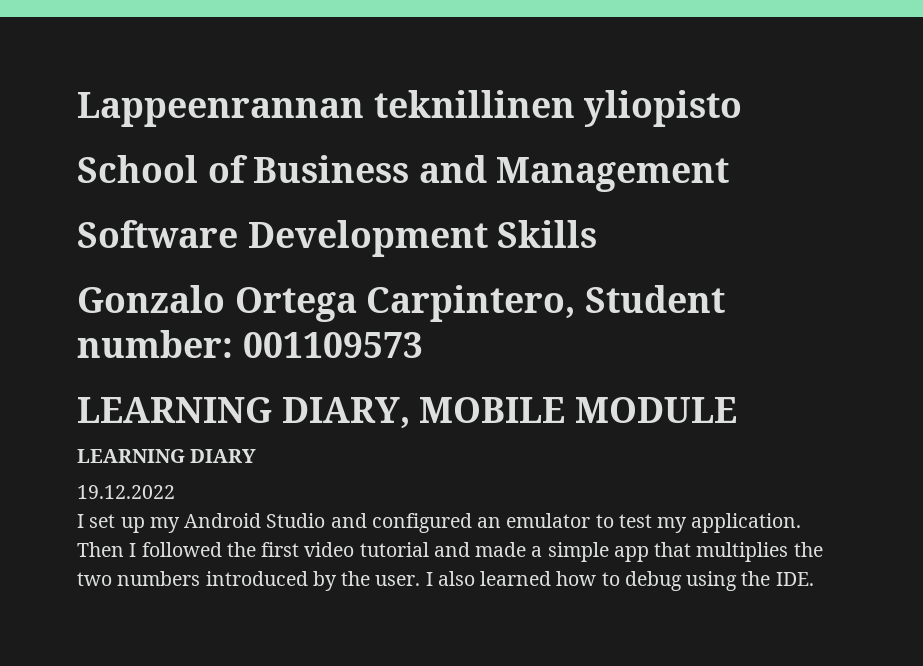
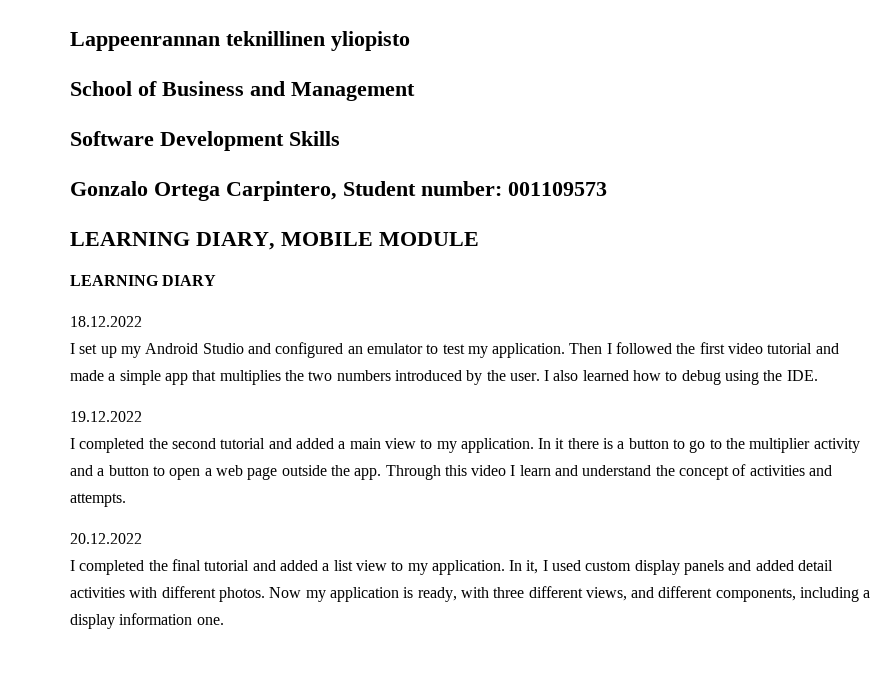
[77,485,175,499] 19.12.2022 -> [70,316,142,327] 18.12.2022
(814, 579) none -> [70,411,142,422] [70,438,860,453] [70,464,833,480] [70,493,126,507] [70,533,142,544] [70,559,834,575] [70,586,871,602] [70,613,224,629] // 19.12.2022 // I completed the second tutorial and added a main view to my application. In it there is a button to go to the multiplier activity and a button to open a web page outside the app. Through this video I learn and understand the concept of activities and attempts. // 20.12.2022 // I completed the final tutorial and added a list view to my application. In it, I used custom display panels and added detail activities with different photos. Now my application is ready, with three different views, and different components, including a display information one.

